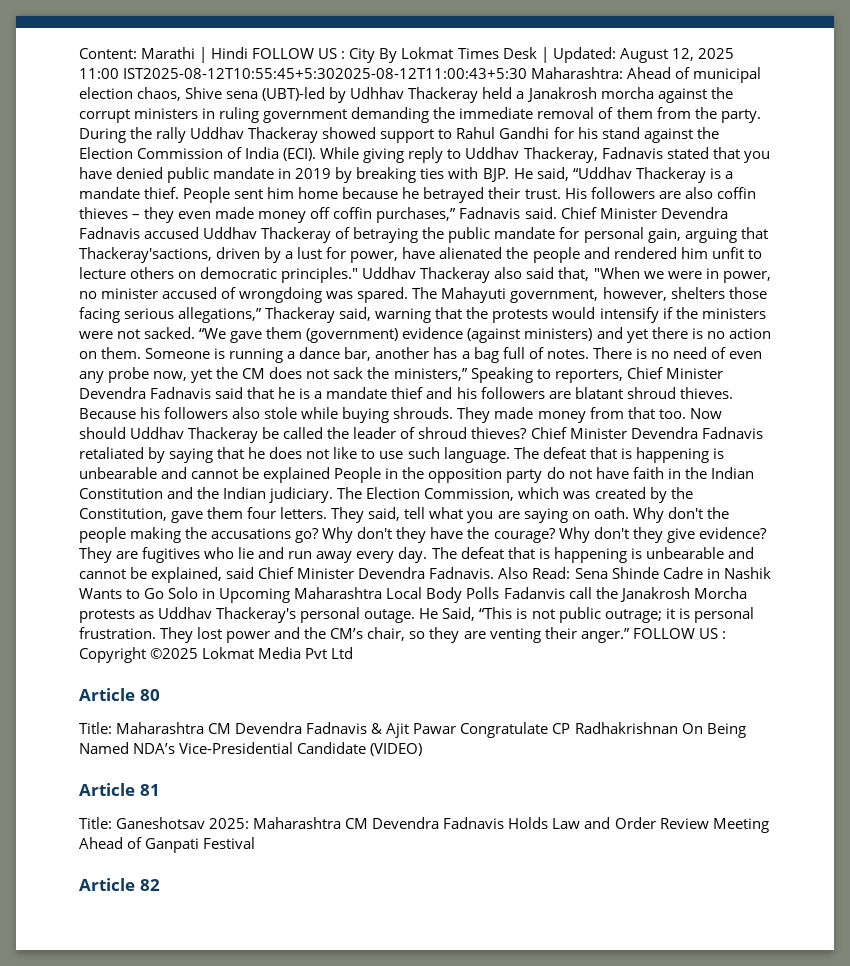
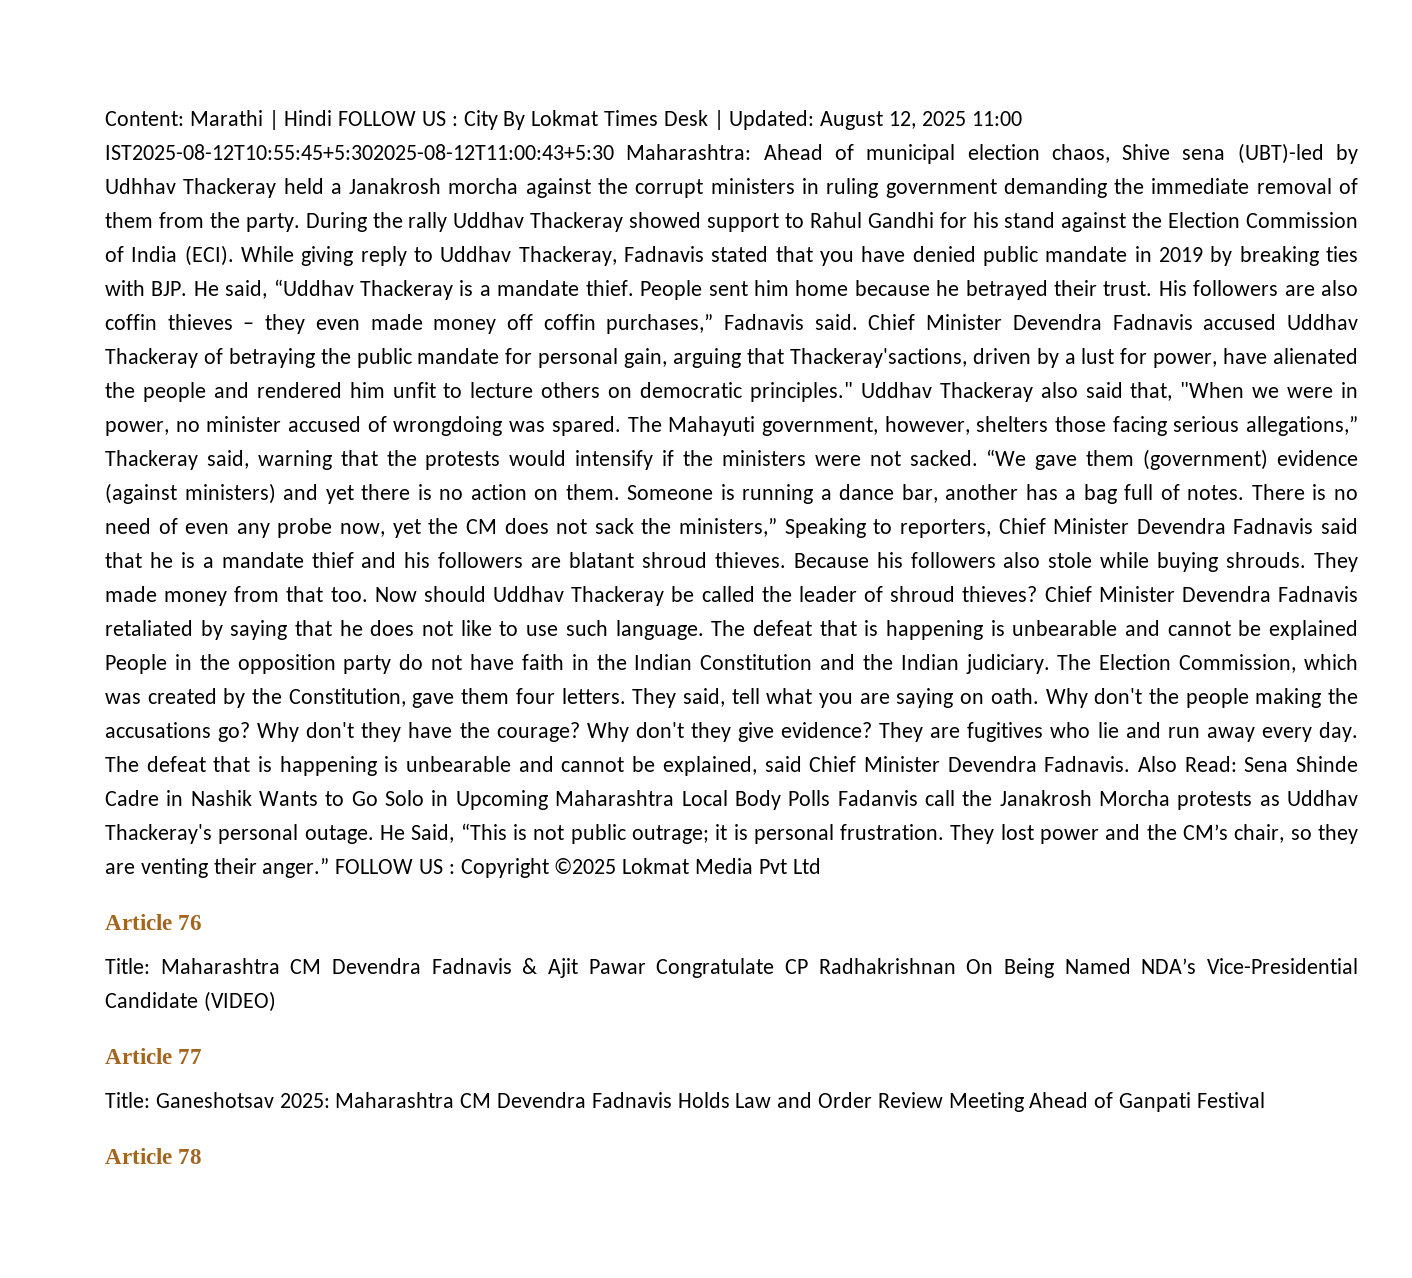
[139,689,160,701] 80 -> [178,915,203,930] 76
[139,784,160,796] 81 -> [178,1049,203,1064] 77
[139,879,160,891] 82 -> [178,1149,203,1164] 78

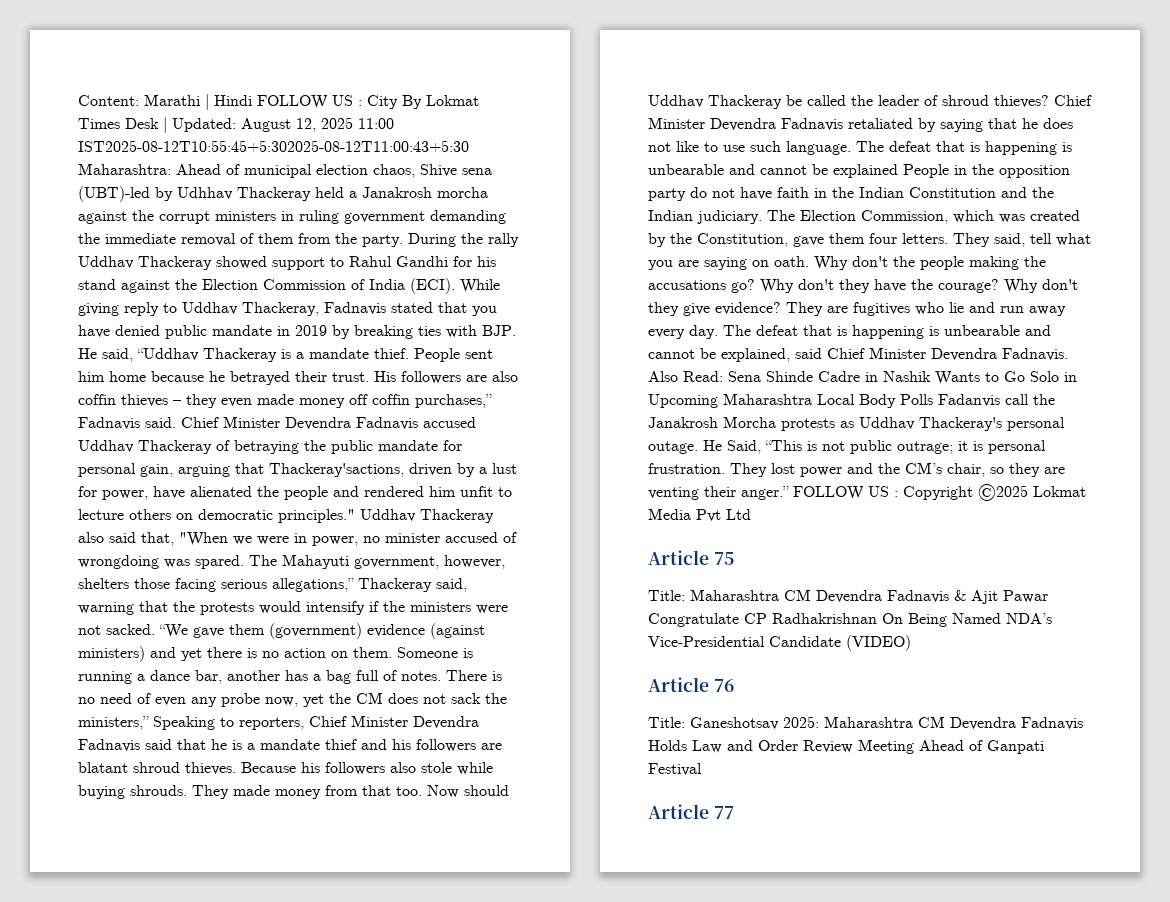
[178,915,203,930] 76 -> [713,552,734,565] 75
[178,1049,203,1064] 77 -> [713,679,734,692] 76
[178,1149,203,1164] 78 -> [713,806,734,819] 77

